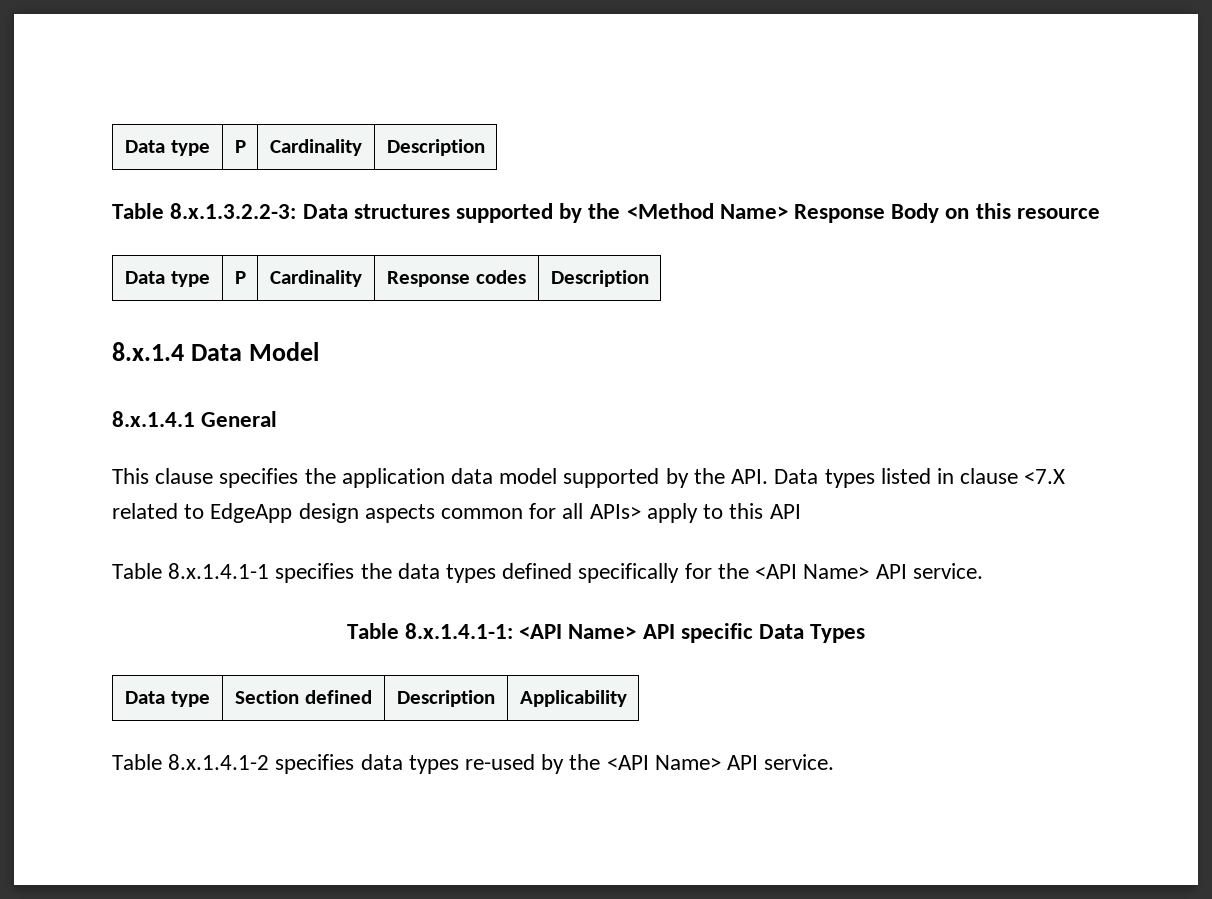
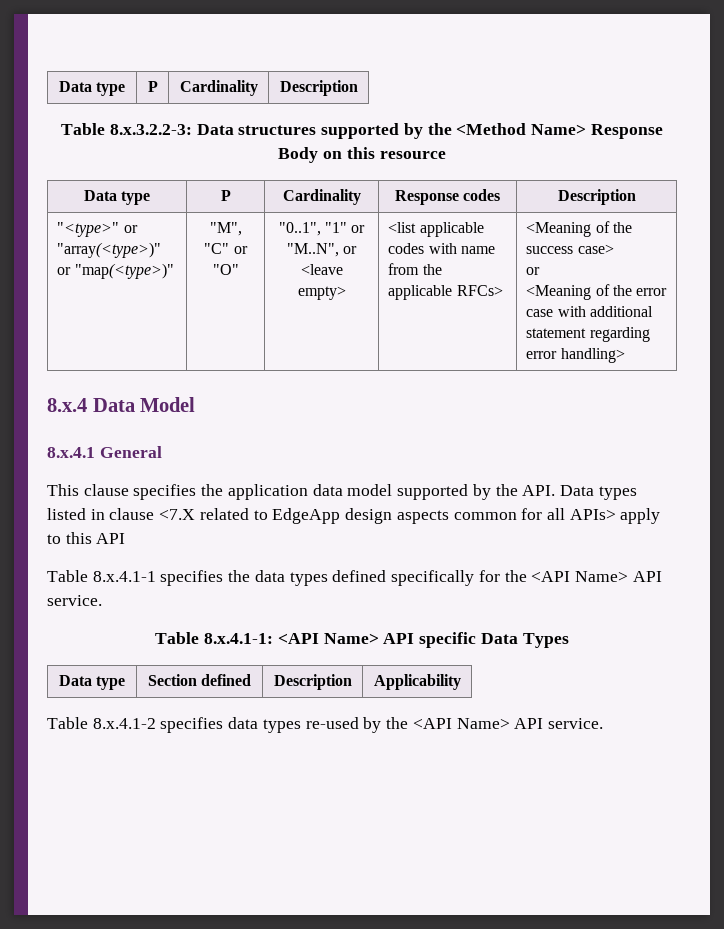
[170,203,297,219] 8.x.1.3.2.2-3: -> [109,124,192,135] 8.x.3.2.2-3:
[112,342,184,361] // 8.x.1.4 -> [57,222,138,237] [57,242,162,258] [57,263,174,279] [209,222,242,236] [204,243,248,254] [212,264,239,275] [278,222,366,236] [286,243,358,257] [300,264,343,275] [297,286,346,300] [388,222,484,237] [388,243,496,254] [388,263,442,275] [388,285,503,300] [526,221,633,237] [526,244,614,254] [526,267,541,275] [526,284,668,300] [526,306,654,317] [526,327,650,342] [526,348,625,363] [47,398,87,412] // "<type>" or "array(<type>)" or "map(<type>)" | "M", "C" or "O" | "0..1", "1" or "M..N", or <leave empty> | <list applicable codes with name from the applicable RFCs> | <Meaning of the success case> // or // <Meaning of the error case with additional statement regarding error handling> // 8.x.4
[112,411,195,427] 8.x.1.4.1 -> [47,447,95,458] 8.x.4.1
[168,563,270,579] 8.x.1.4.1-1 -> [92,571,156,582] 8.x.4.1-1
[404,623,513,639] 8.x.1.4.1-1: -> [204,633,274,644] 8.x.4.1-1:
[168,754,270,770] 8.x.1.4.1-2 -> [92,718,156,729] 8.x.4.1-2

